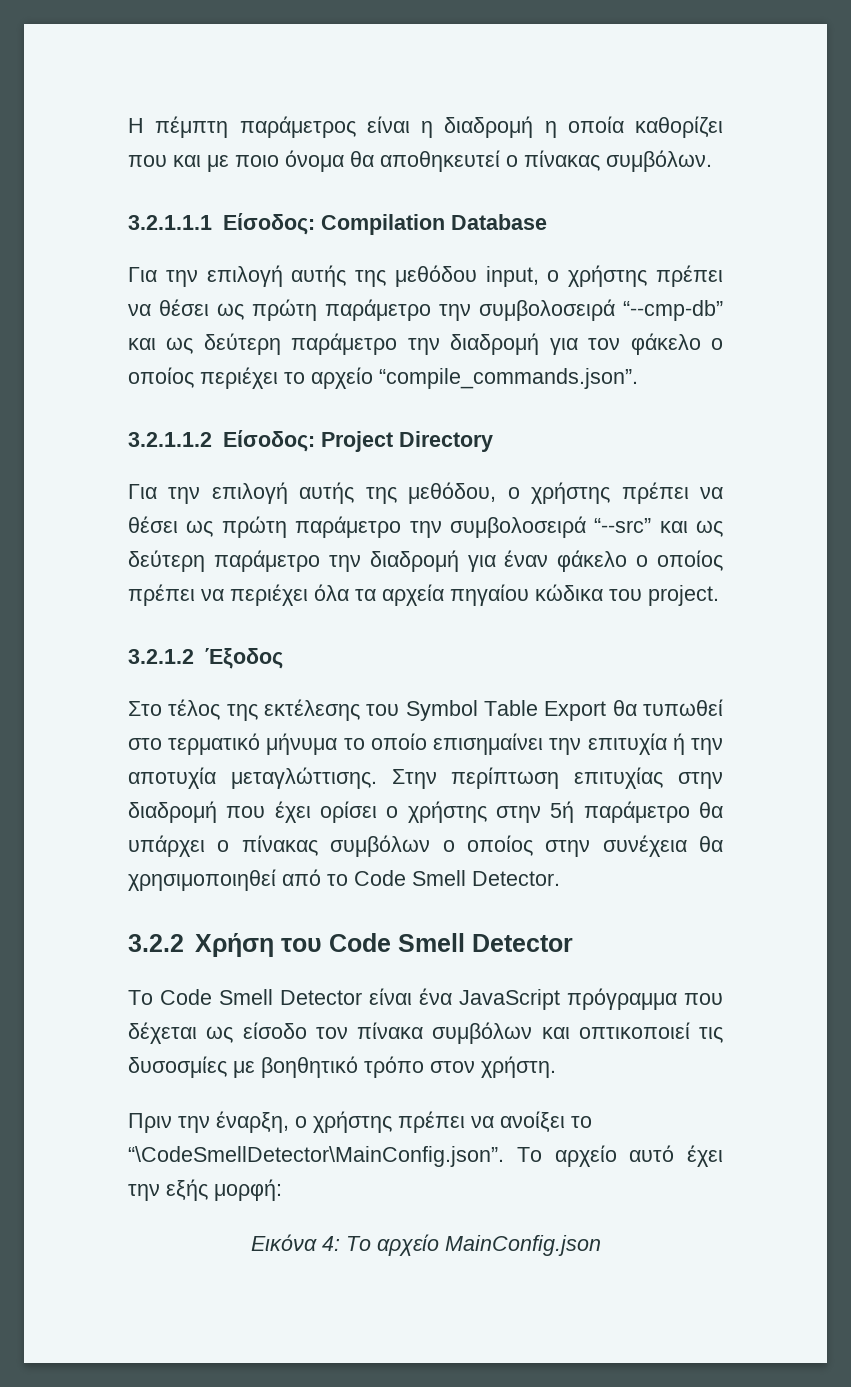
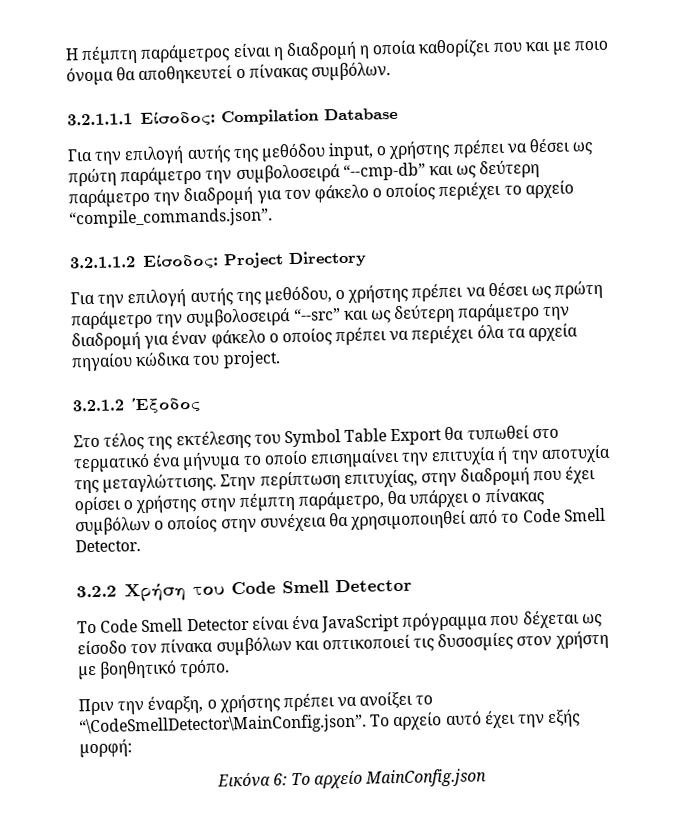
(261, 744) none -> [152,453,182,467] ένα
(216, 778) none -> [74,479,99,494] της
[574,767,664,789] επιτυχίας -> [343,469,418,489] επιτυχίας,
[550,801,690,823] 5ή παράμετρο -> [238,491,384,512] πέμπτη παράμετρο,
[233,1056,556,1078] με βοηθητικό τρόπο στον χρήστη. -> [516,630,609,649] [78,659,231,680] στον χρήστη με βοηθητικό τρόπο.
[321,1236,340,1251] 4: -> [273,773,288,786] 6:

